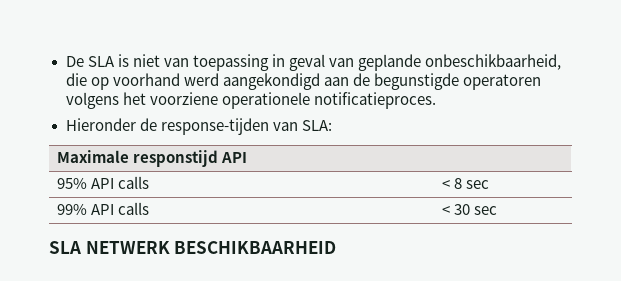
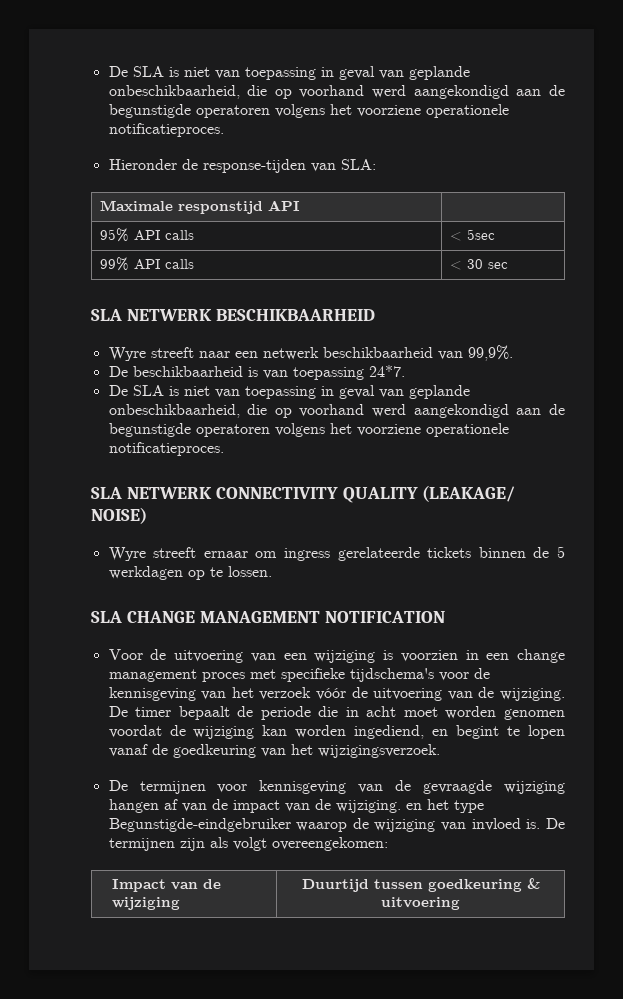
[453,178,489,189] 8 sec -> [466,229,495,240] 5sec
(337, 247) none -> [108,345,513,361] [108,365,405,380] [108,385,470,399] [108,404,565,418] [108,423,509,437] [108,442,224,456] [91,485,516,503] [91,507,147,524] [108,546,566,561] [108,566,272,580] [91,611,445,623] [108,649,565,663] [108,668,490,682] [108,687,565,701] [108,706,565,720] [108,725,565,739] [108,744,440,758] [108,780,565,794] [108,799,484,813] [108,818,565,832] [108,837,388,851] [111,879,221,892] [111,897,180,910] [301,878,540,892] [381,897,460,910] // Wyre streeft naar een netwerk beschikbaarheid van 99,9%. // De beschikbaarheid is van toepassing 24*7. // De SLA is niet van toepassing in geval van geplande onbeschikbaarheid, die op voorhand werd aangekondigd aan de begunstigde operatoren volgens het voorziene operationele notificatieproces. // SLA NETWERK CONNECTIVITY QUALITY (LEAKAGE/ NOISE) // Wyre streeft ernaar om ingress gerelateerde tickets binnen de 5 werkdagen op te lossen. // SLA CHANGE MANAGEMENT NOTIFICATION // Voor de uitvoering van een wijziging is voorzien in een change management proces met specifieke tijdschema's voor de kennisgeving van het verzoek vóór de uitvoering van de wijziging. De timer bepaalt de periode die in acht moet worden genomen voordat de wijziging kan worden ingediend, en begint te lopen vanaf de goedkeuring van het wijzigingsverzoek. // De termijnen voor kennisgeving van de gevraagde wijziging hangen af van de impact van de wijziging. en het type Begunstigde-eindgebruiker waarop de wijziging van invloed is. De termijnen zijn als volgt overeengekomen: // Impact van de wijziging | Duurtijd tussen goedkeuring & uitvoering

